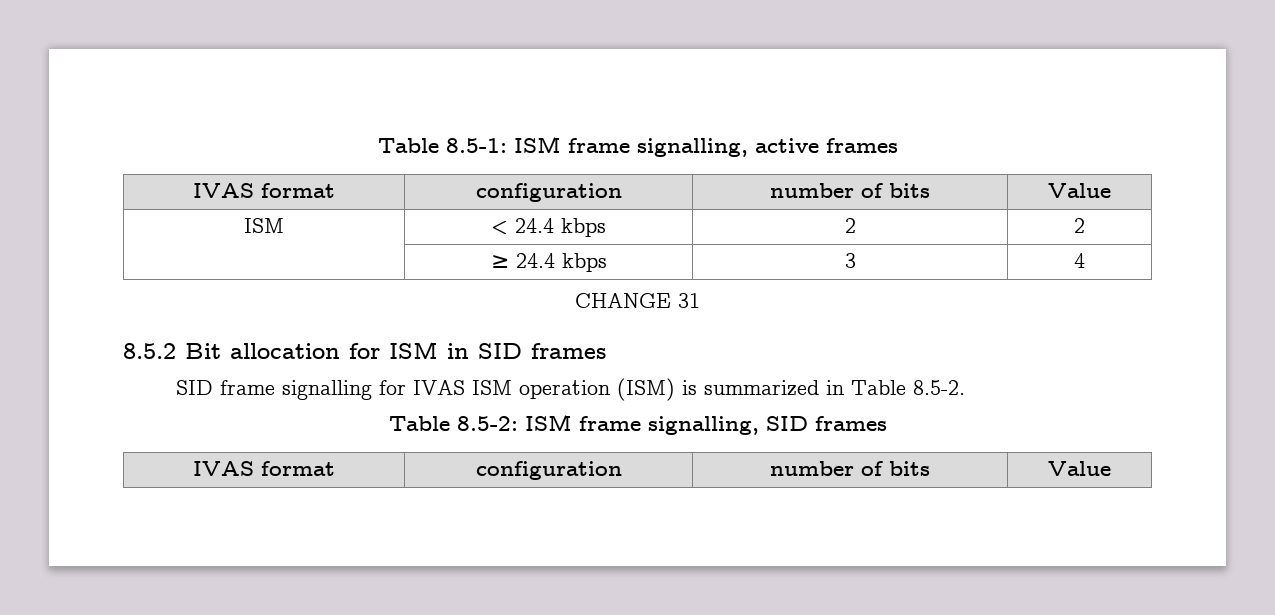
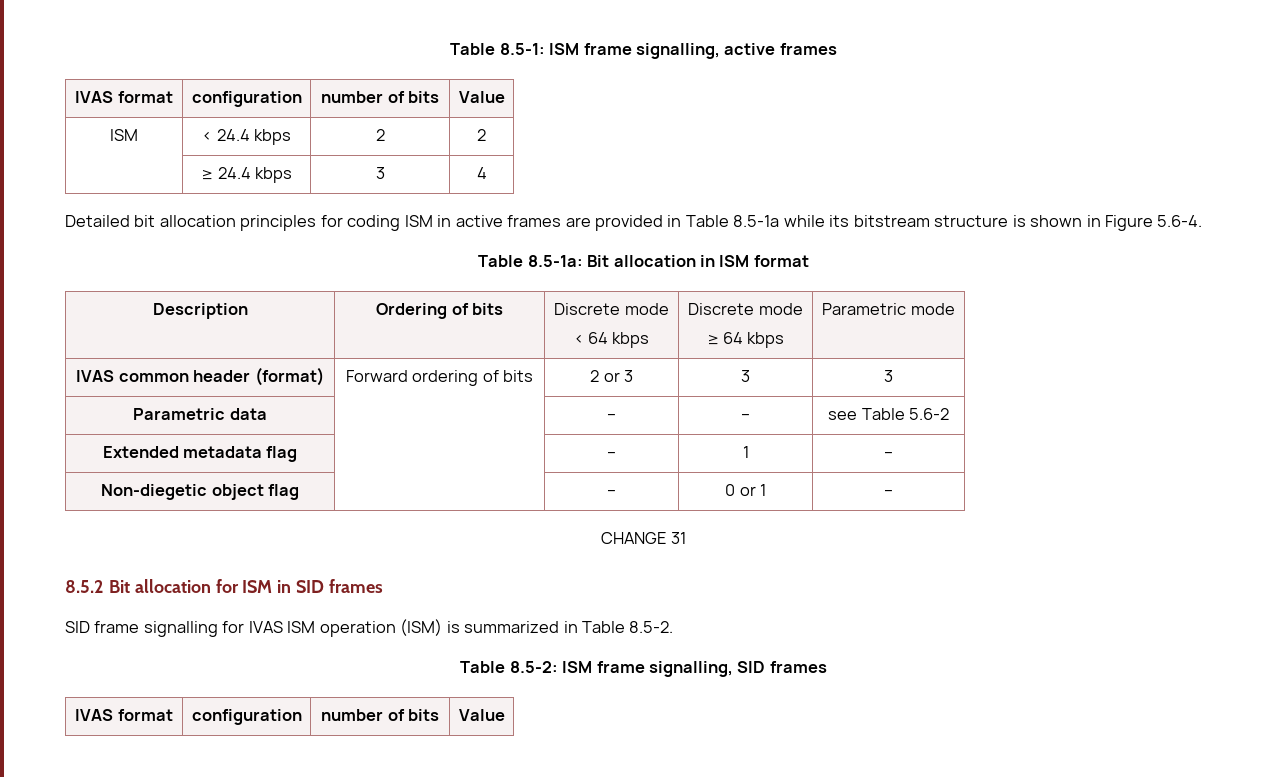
(1085, 260) none -> [65,215,1203,231] [478,255,809,267] [152,303,248,319] [376,303,503,319] [554,303,669,315] [573,332,650,348] [688,303,803,315] [706,332,785,348] [822,303,955,315] [76,367,324,386] [345,370,534,386] [590,370,633,382] [741,370,750,382] [884,370,893,382] [133,408,267,420] [607,414,616,420] [741,414,750,420] [828,408,949,420] [102,446,298,462] [607,452,616,458] [742,446,749,458] [884,452,893,458] [101,484,299,500] [607,490,616,496] [725,484,766,496] [884,490,893,496] // Detailed bit allocation principles for coding ISM in active frames are provided in Table 8.5-1a while its bitstream structure is shown in Figure 5.6-4. // Table 8.5-1a: Bit allocation in ISM format // Description | Ordering of bits | Discrete mode // < 64 kbps | Discrete mode // ≥ 64 kbps | Parametric mode // IVAS common header (format) | Forward ordering of bits | 2 or 3 | 3 | 3 // Parametric data | | – | – | see Table 5.6-2 // Extended metadata flag | | – | 1 | – // Non-diegetic object flag | | – | 0 or 1 | –

